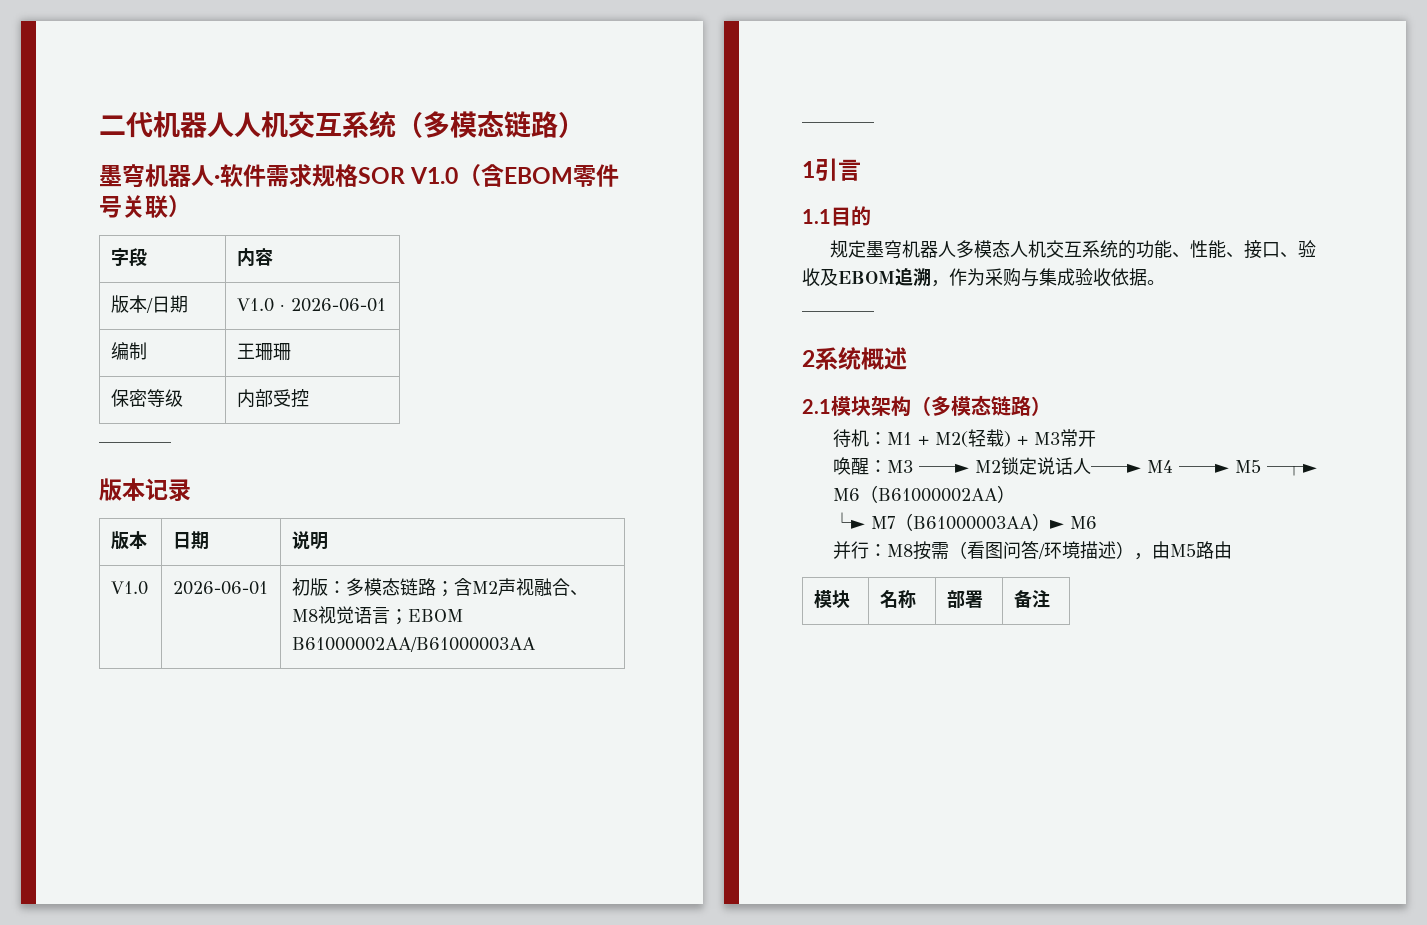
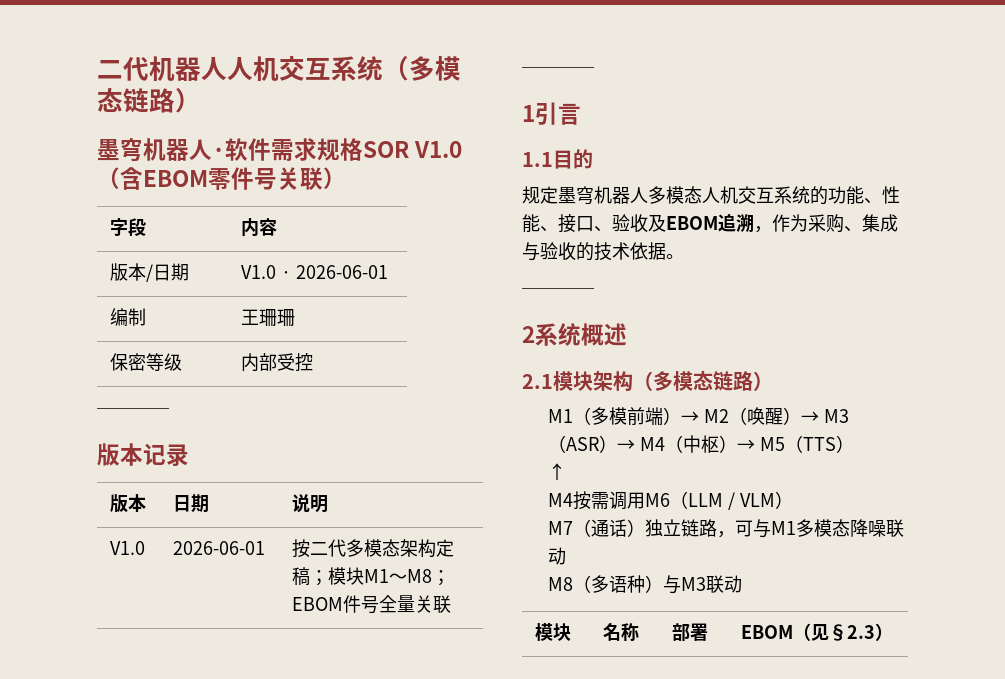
[291,578,588,597] [291,606,463,625] [291,637,536,652] 初版：多模态链路；含M2声视融合、M8视觉语言；EBOM B61000002AA/B61000003AA -> [292,539,455,558] [292,567,451,586] [292,595,452,614] 按二代多模态架构定稿；模块M1～M8；EBOM件号全量关联
[1021,268,1111,287] 与集成验收 -> [844,214,898,232] [522,242,630,261] 、集成与验收的技术
[832,429,1096,448] [832,457,1317,476] [832,485,1015,503] [832,512,1097,531] [832,541,1232,560] 待机：M1 + M2(轻载) + M3常开 // 唤醒：M3 ──► M2锁定说话人──► M4 ──► M5 ─┬► M6（B61000002AA） // └► M7（B61000003AA）► M6 // 并行：M8按需（看图问答/环境描述），由M5路由 -> [548,407,849,425] [548,435,854,453] [548,463,567,480] [548,491,793,510] [548,519,905,538] [548,547,567,565] [548,575,743,594] M1（多模前端）→ M2（唤醒）→ M3（ASR）→ M4（中枢）→ M5（TTS） // ↑ // M4按需调用M6（LLM / VLM） // M7（通话）独立链路，可与M1多模态降噪联动 // M8（多语种）与M3联动
[1013,590,1050,608] 备注 -> [741,623,894,641] EBOM（见§2.3）

